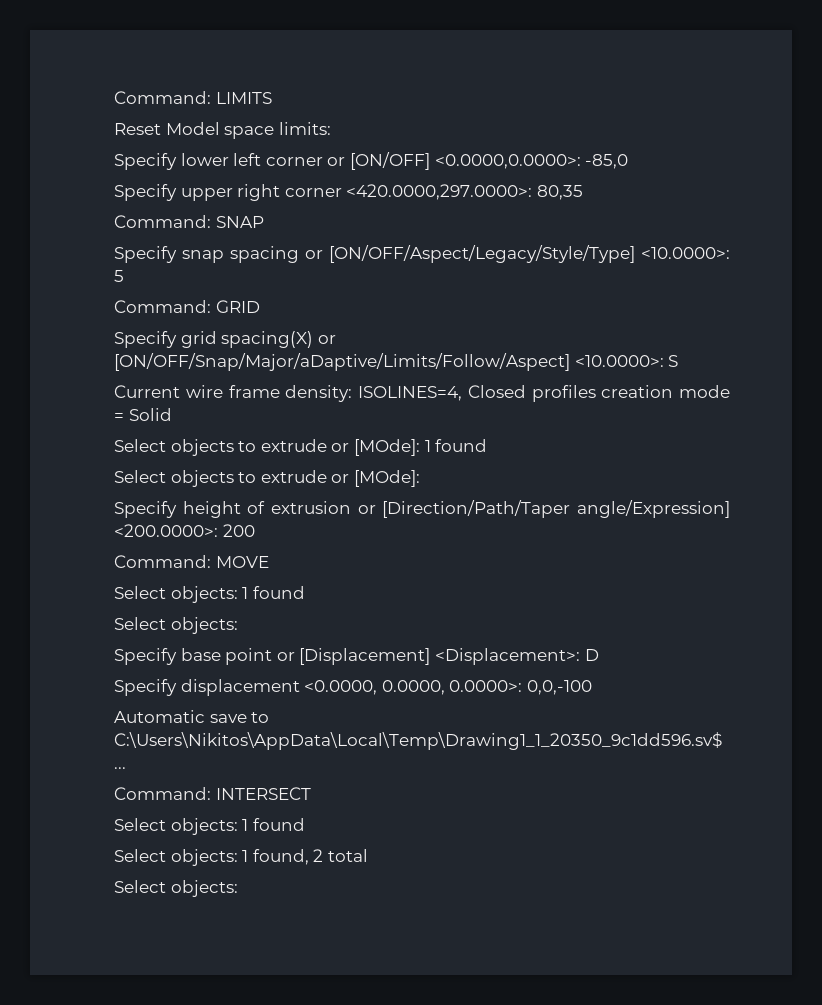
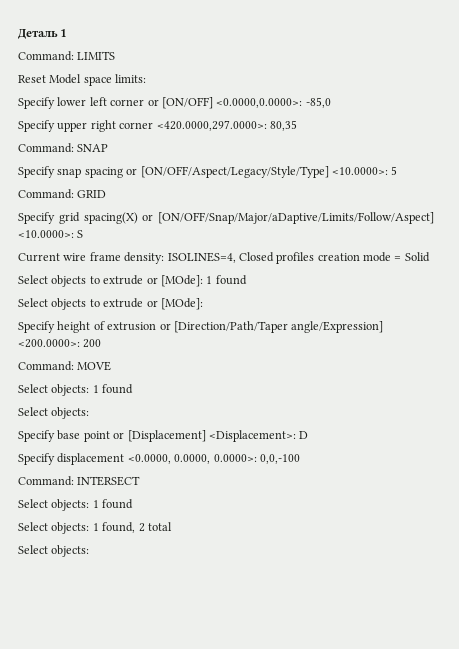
(114, 97) none -> [18,29,67,39] Деталь 1 //
[114,710,270,723] [114,732,722,750] [114,767,126,769] // Automatic save to C:\Users\Nikitos\AppData\Local\Temp\Drawing1_1_20350_9c1dd596.sv$ ... -> (300, 459) none

